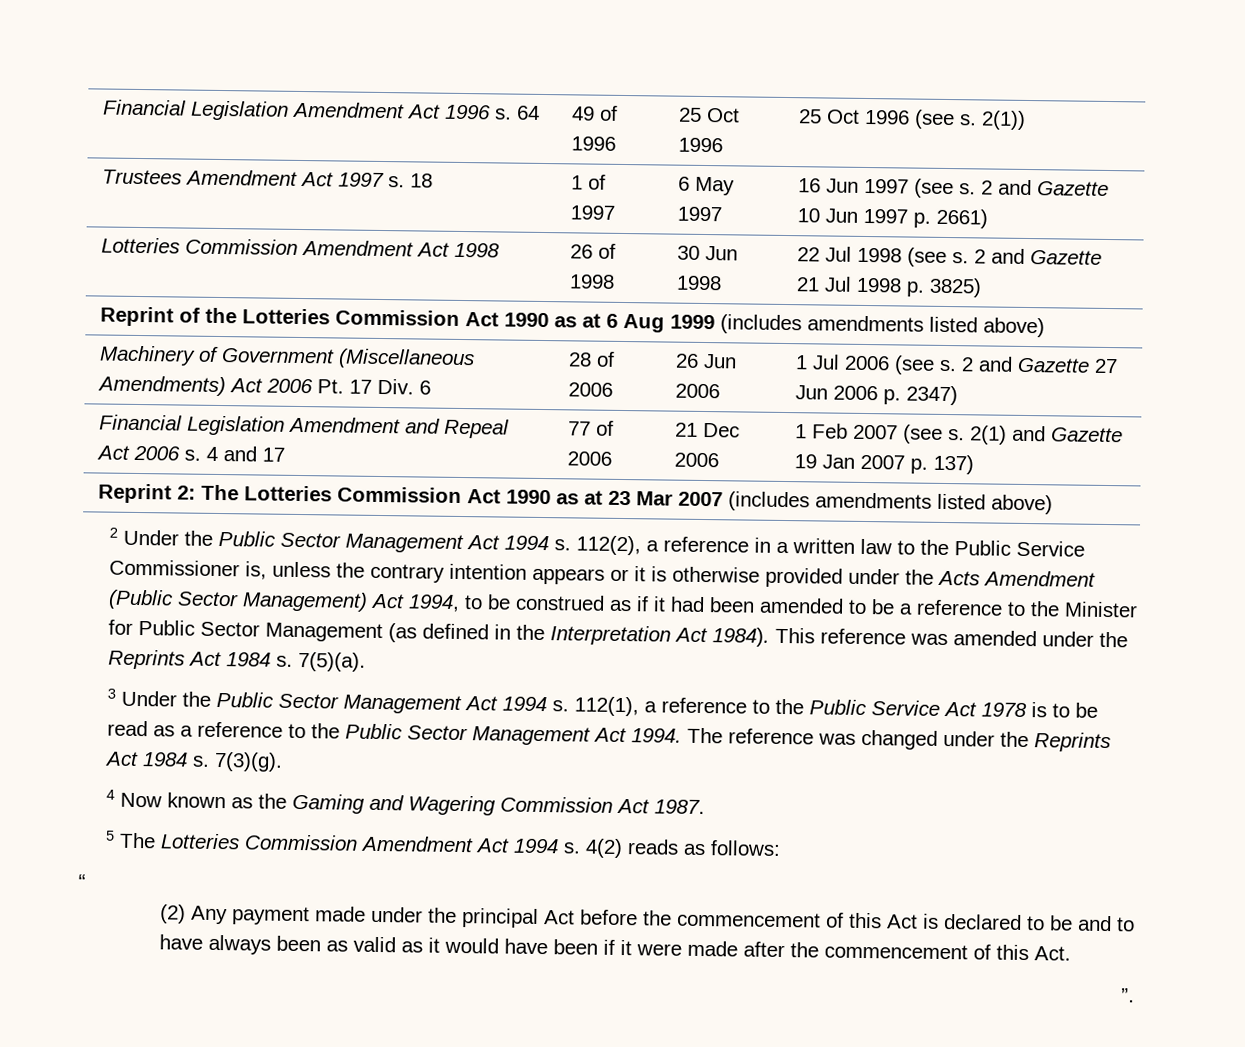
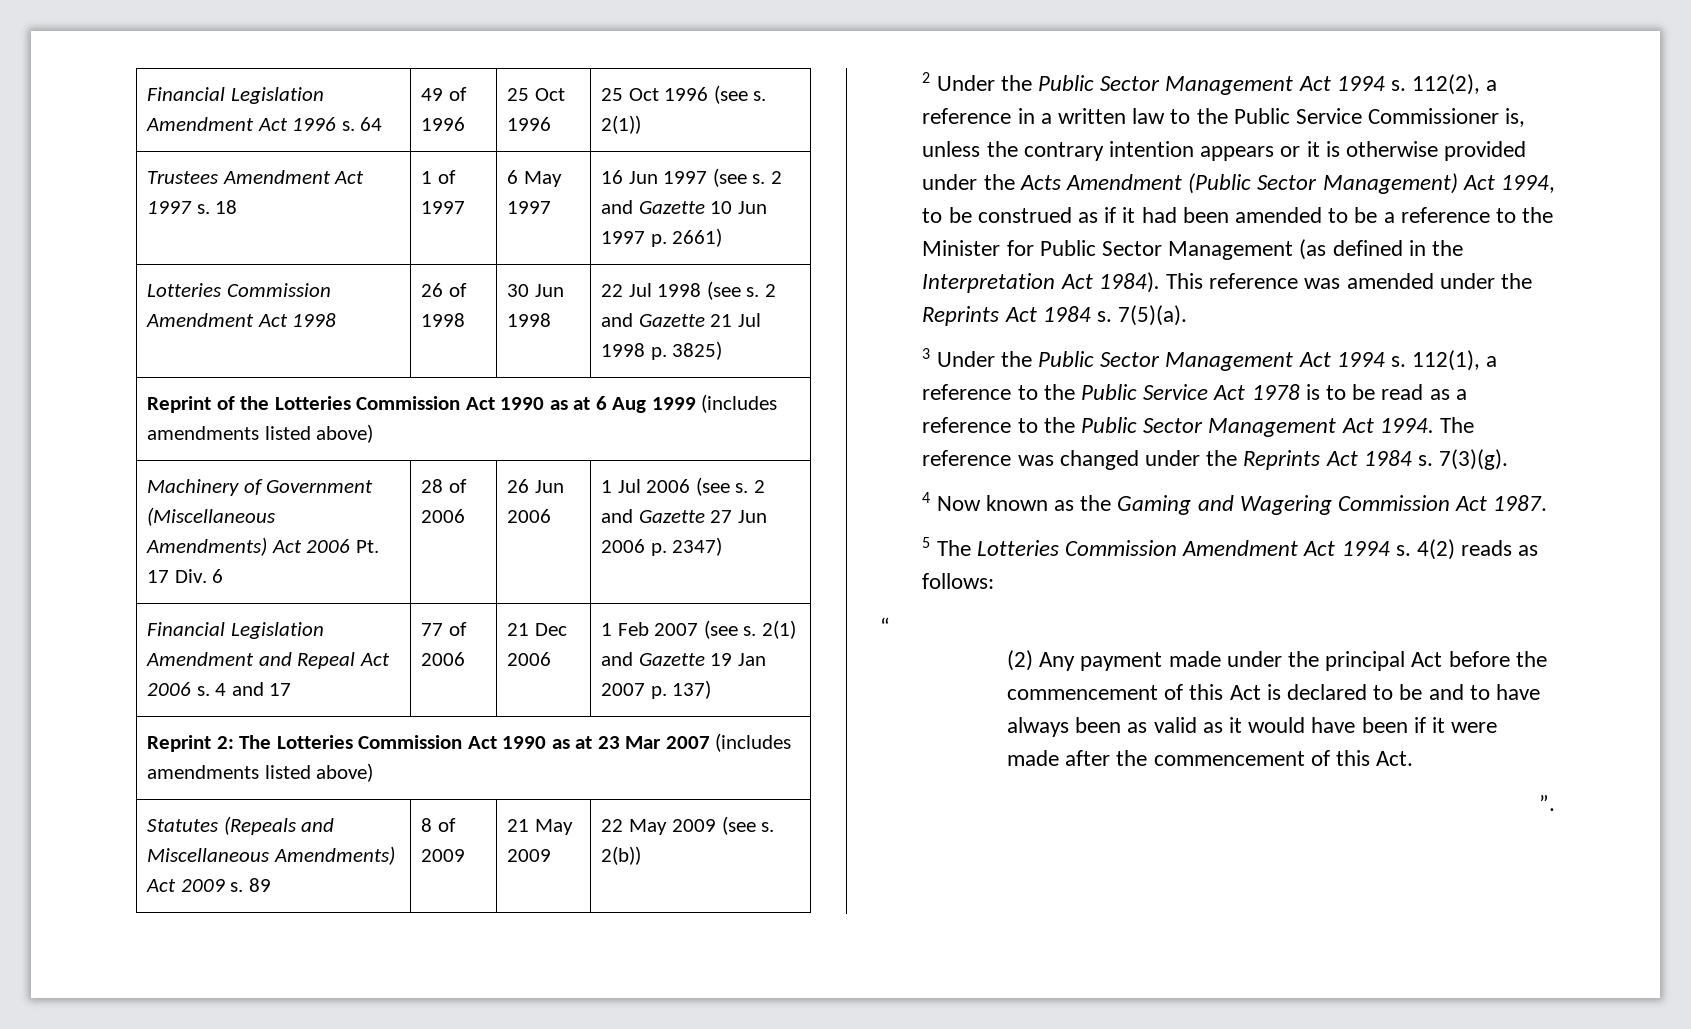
(1054, 504) none -> [147,816,335,835] [147,846,395,865] [146,878,271,892] [421,818,456,832] [421,849,466,862] [507,819,573,835] [507,849,552,862] [601,816,775,835] [601,846,642,865] // Statutes (Repeals and Miscellaneous Amendments) Act 2009 s. 89 | 8 of 2009 | 21 May 2009 | 22 May 2009 (see s. 2(b))

